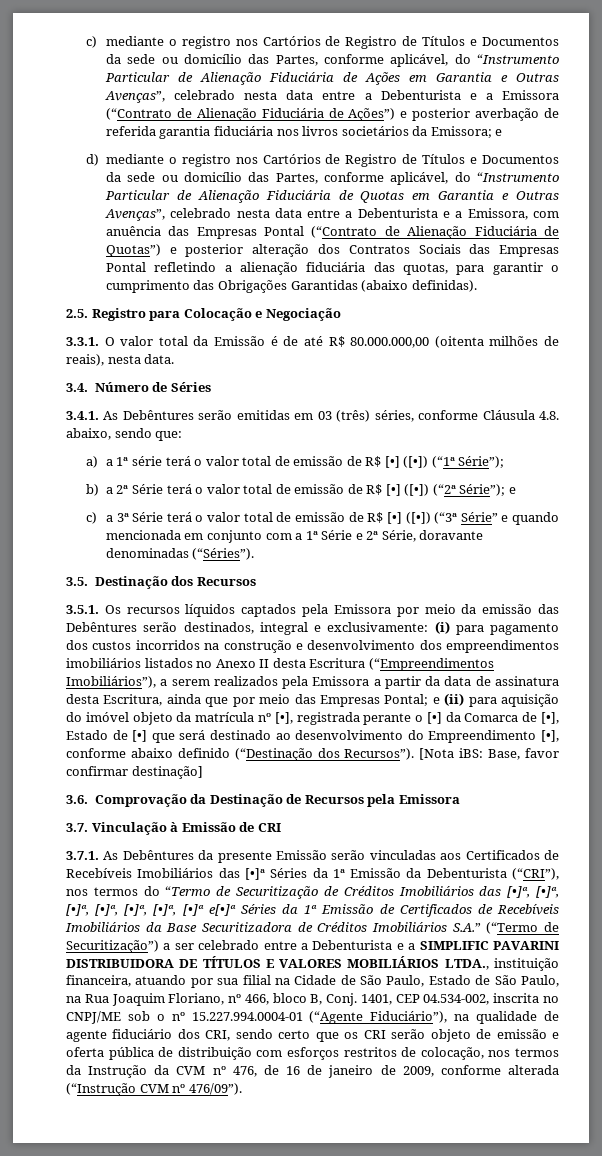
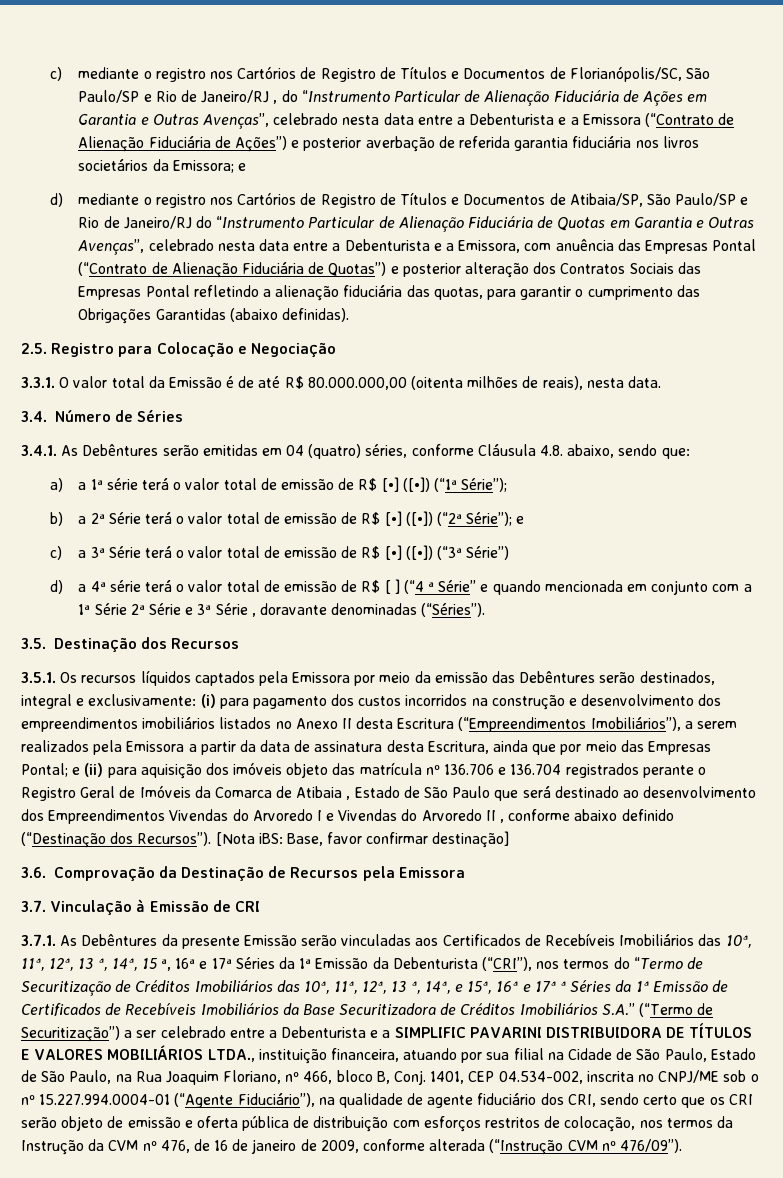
[105,54,449,67] da sede ou domicílio das Partes, conforme aplicável, -> [549,66,710,82] [78,90,278,104] de Florianópolis/SC, São Paulo/SP e Rio de Janeiro/RJ ,
[105,172,449,185] da sede ou domicílio das Partes, conforme aplicável, -> [549,193,749,207] [78,216,192,229] de Atibaia/SP, São Paulo/SP e Rio de Janeiro/RJ
[317,410,371,422] 03 (três) -> [286,444,362,459] 04 (quatro)
(458, 518) none -> [466,546,510,560] [49,579,435,594] Série”) // d) a 4ª série terá o valor total de emissão de R$ [ ] (“4 ª
[355,530,416,542] e 2ª Série, -> [130,603,256,617] 2ª Série e 3ª Série ,
[66,712,559,725] [66,730,148,742] do imóvel objeto da matrícula nº [•], registrada perante o [•] da Comarca de [•], Estado de [•] -> [205,762,706,778] [21,785,491,801] dos imóveis objeto das matrícula nº 136.706 e 136.704 registrados perante o Registro Geral de Imóveis da Comarca de Atibaia , Estado de São Paulo
[407,730,559,743] do Empreendimento [•], -> [21,809,505,824] dos Empreendimentos Vivendas do Arvoredo I e Vivendas do Arvoredo II ,
[244,868,265,880] [•]ª -> [725,935,752,948] [21,958,232,971] 10ª, 11ª, 12ª, 13 ª, 14ª, 15 ª, 16ª e 17ª
[507,886,559,898] [66,904,236,916] [•]ª, [•]ª, [•]ª, [•]ª, [•]ª, [•]ª, [•]ª e[•]ª -> [303,981,566,994] 10ª, 11ª, 12ª, 13 ª, 14ª, e 15ª, 16ª e 17ª ª

